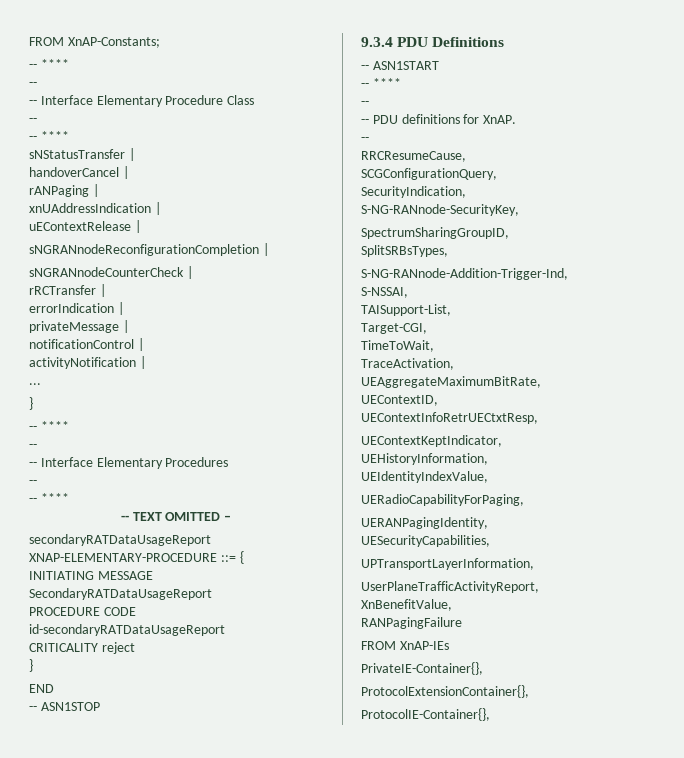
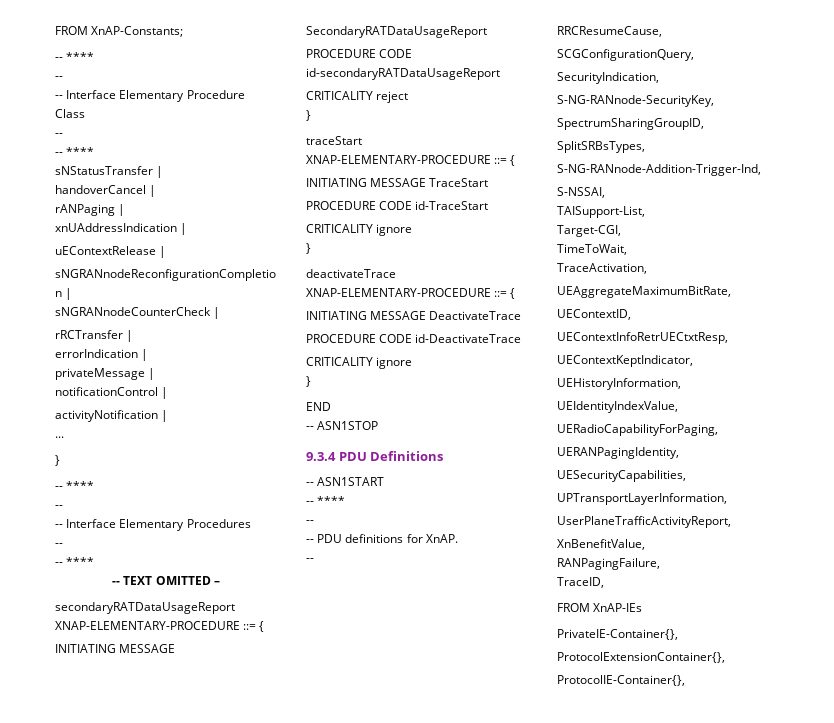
(33, 665) none -> [306,136,362,145] [306,155,516,166] [306,178,489,187] [306,201,489,210] [306,224,413,236] [306,243,311,254] [306,269,396,278] [306,288,516,299] [306,311,522,320] [306,334,522,343] [306,357,413,369] [306,376,311,387] // traceStart XNAP-ELEMENTARY-PROCEDURE ::= { // INITIATING MESSAGE TraceStart // PROCEDURE CODE id-TraceStart // CRITICALITY ignore // } // deactivateTrace XNAP-ELEMENTARY-PROCEDURE ::= { // INITIATING MESSAGE DeactivateTrace // PROCEDURE CODE id-DeactivateTrace // CRITICALITY ignore // }
[361,617,462,629] RANPagingFailure -> [557,558,660,570] [557,577,604,588] RANPagingFailure, // TraceID,

